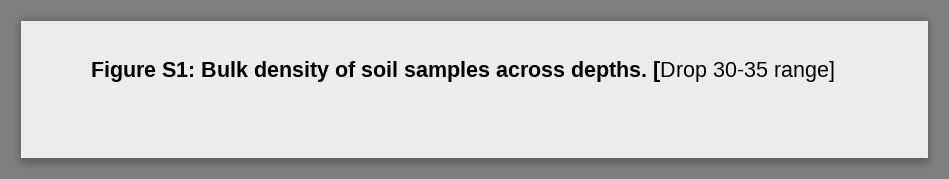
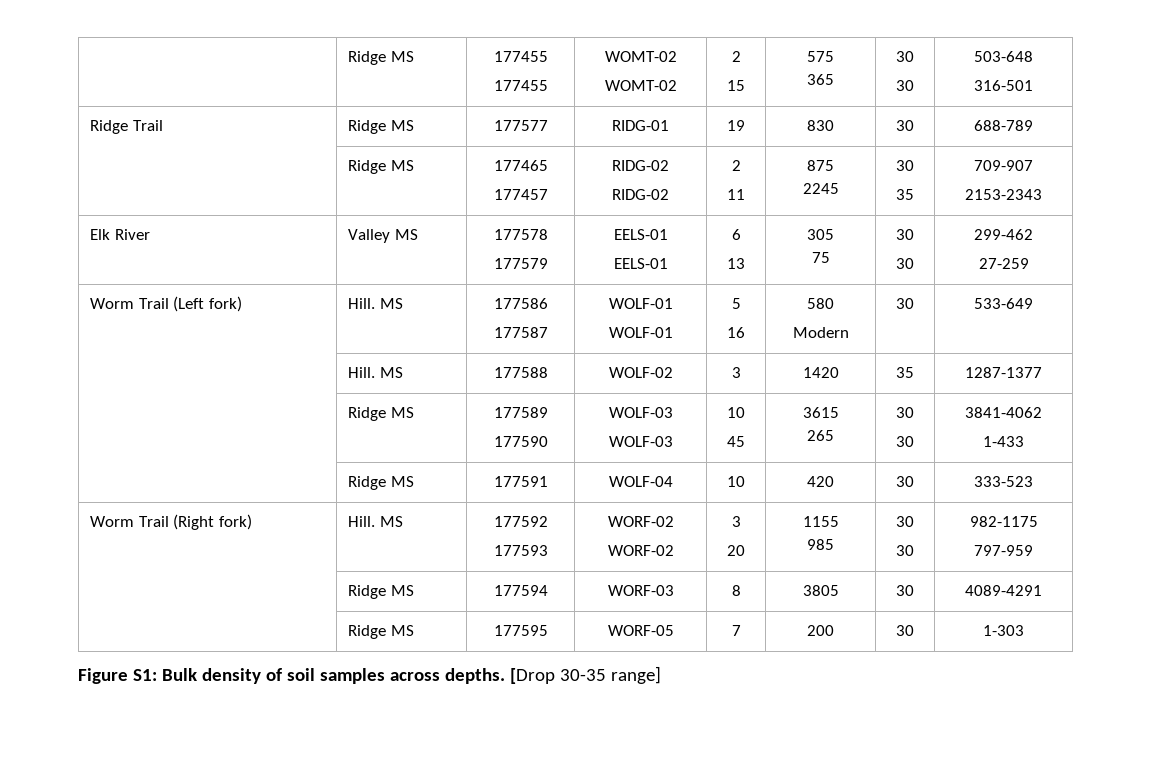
(91, 71) none -> [348,51,414,65] [493,51,548,62] [493,80,548,91] [604,51,677,62] [604,80,677,91] [731,51,741,62] [727,80,745,91] [807,51,834,62] [807,74,834,85] [896,51,914,62] [896,80,914,91] [974,51,1033,62] [974,80,1033,91] [90,120,163,134] [348,120,414,134] [493,120,548,131] [612,120,669,131] [727,120,745,131] [807,120,834,131] [896,120,914,131] [974,120,1033,131] [348,160,414,174] [493,160,548,171] [493,189,548,200] [612,160,669,171] [612,189,669,200] [731,160,741,171] [727,189,745,200] [807,160,834,171] [802,183,839,194] [896,160,914,171] [896,189,914,200] [974,160,1033,171] [965,189,1042,200] [90,229,150,240] [348,229,418,243] [493,229,548,240] [493,258,548,269] [613,229,668,240] [613,258,668,269] [731,229,741,240] [727,258,745,269] [807,229,834,240] [811,252,830,263] [896,229,914,240] [896,258,914,269] [974,229,1033,240] [978,258,1029,269] [90,296,242,312] [348,298,403,309] [493,298,548,309] [493,327,548,338] [608,298,673,309] [608,327,673,338] [731,298,741,309] [727,327,745,338] [807,298,834,309] [792,327,849,338] [896,298,914,309] [974,298,1033,309] [348,367,403,378] [493,367,548,378] [608,367,673,378] [731,367,741,378] [802,367,839,378] [896,367,914,378] [965,367,1042,378] [348,407,414,421] [493,407,548,418] [493,436,548,447] [608,407,673,418] [608,436,673,447] [727,407,745,418] [727,436,745,447] [802,407,839,418] [807,430,834,441] [896,407,914,418] [896,436,914,447] [965,407,1042,418] [983,436,1024,447] [348,476,414,490] [493,476,548,487] [608,476,673,487] [727,476,745,487] [807,476,834,487] [896,476,914,487] [974,476,1033,487] [90,514,252,530] [348,516,403,527] [493,516,548,527] [493,545,548,556] [607,516,674,527] [607,545,674,556] [731,516,741,527] [727,545,745,556] [802,516,839,527] [807,539,834,550] [896,516,914,527] [896,545,914,556] [969,516,1038,527] [974,545,1033,556] [348,585,414,599] [493,585,548,596] [607,585,674,596] [731,585,741,596] [802,585,839,596] [896,585,914,596] [965,585,1042,596] [348,625,414,639] [493,625,548,636] [607,625,674,636] [731,625,741,636] [807,625,834,636] [896,625,914,636] [983,625,1024,636] | Ridge MS | 177455 // 177455 | WOMT-02 // WOMT-02 | 2 // 15 | 575 // 365 | 30 // 30 | 503-648 // 316-501 // Ridge Trail | Ridge MS | 177577 | RIDG-01 | 19 | 830 | 30 | 688-789 // | Ridge MS | 177465 // 177457 | RIDG-02 // RIDG-02 | 2 // 11 | 875 // 2245 | 30 // 35 | 709-907 // 2153-2343 // Elk River | Valley MS | 177578 // 177579 | EELS-01 // EELS-01 | 6 // 13 | 305 // 75 | 30 // 30 | 299-462 // 27-259 // Worm Trail (Left fork) | Hill. MS | 177586 // 177587 | WOLF-01 // WOLF-01 | 5 // 16 | 580 // Modern | 30 | 533-649 // | Hill. MS | 177588 | WOLF-02 | 3 | 1420 | 35 | 1287-1377 // | Ridge MS | 177589 // 177590 | WOLF-03 // WOLF-03 | 10 // 45 | 3615 // 265 | 30 // 30 | 3841-4062 // 1-433 // | Ridge MS | 177591 | WOLF-04 | 10 | 420 | 30 | 333-523 // Worm Trail (Right fork) | Hill. MS | 177592 // 177593 | WORF-02 // WORF-02 | 3 // 20 | 1155 // 985 | 30 // 30 | 982-1175 // 797-959 // | Ridge MS | 177594 | WORF-03 | 8 | 3805 | 30 | 4089-4291 // | Ridge MS | 177595 | WORF-05 | 7 | 200 | 30 | 1-303 //

